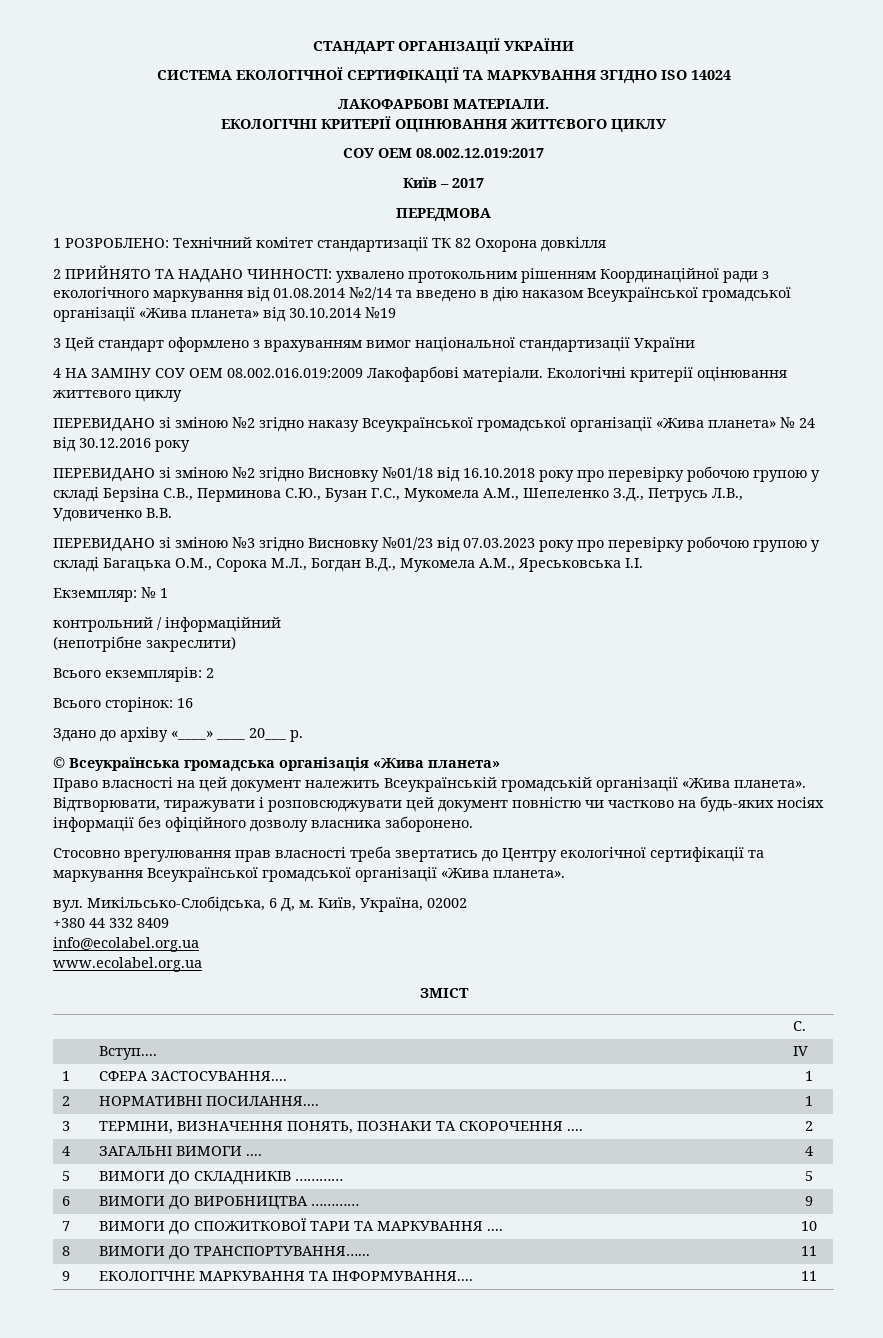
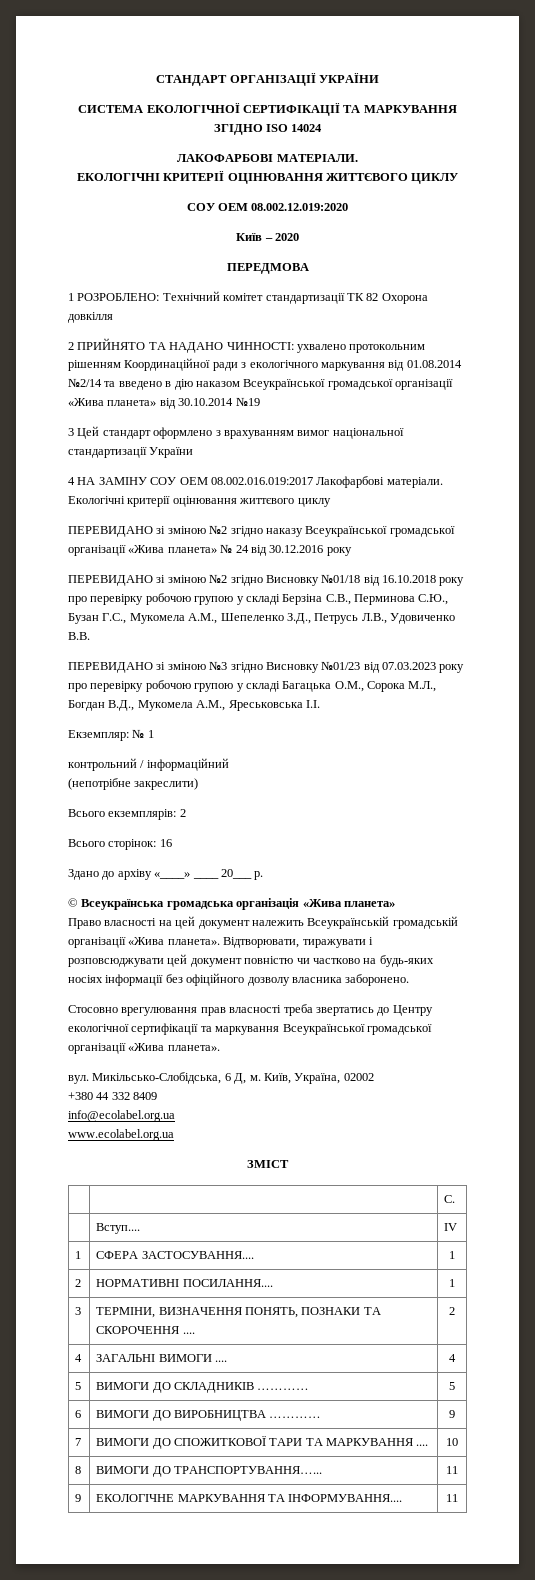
[416,148,544,158] 08.002.12.019:2017 -> [251,203,349,211] 08.002.12.019:2020
[452,178,484,188] 2017 -> [274,233,299,241] 2020
[227,368,363,378] 08.002.016.019:2009 -> [210,477,313,485] 08.002.016.019:2017

